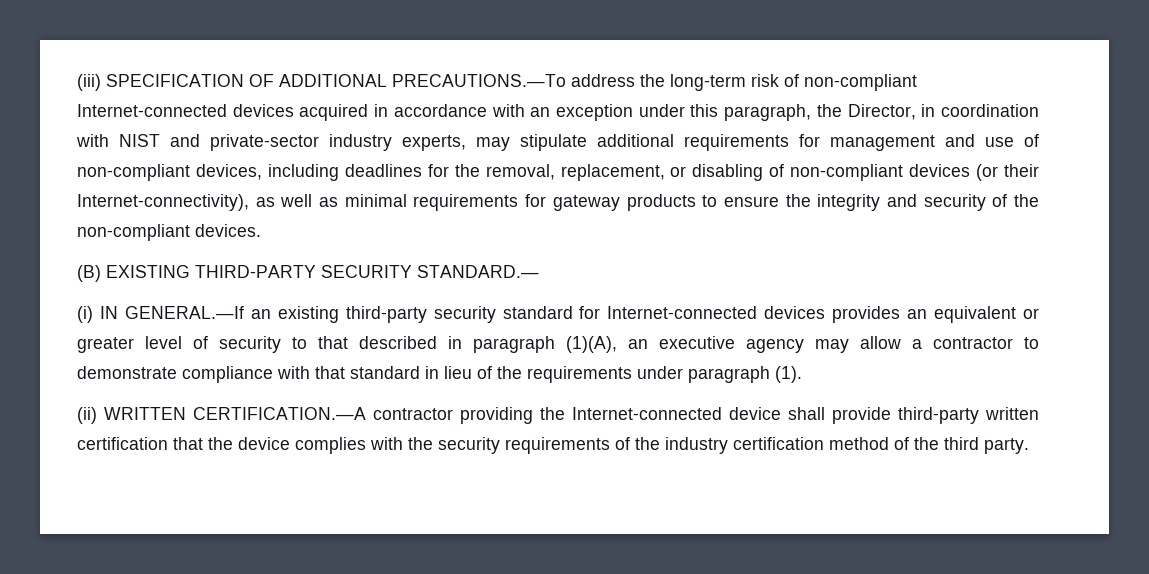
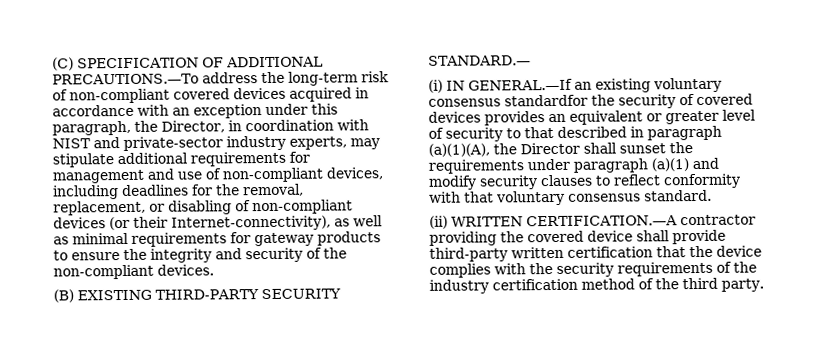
[77,74,101,91] (iii) -> [52,57,74,71] (C)
[77,104,227,117] Internet-connected -> [173,88,230,100] covered
[345,306,758,323] third-party security standard for Internet-connected -> [653,77,722,93] [428,93,753,109] voluntary consensus standardfor the security of covered
[566,336,1039,353] [77,366,802,383] (1)(A), an executive agency may allow a contractor to demonstrate compliance with that standard in lieu of the requirements under paragraph (1). -> [428,142,693,157] [428,157,719,174] [428,173,741,190] [429,189,712,206] (a)(1)(A), the Director shall sunset the requirements under paragraph (a)(1) and modify security clauses to reflect conformity with that voluntary consensus standard.
[572,407,722,420] Internet-connected -> [527,230,584,243] covered

